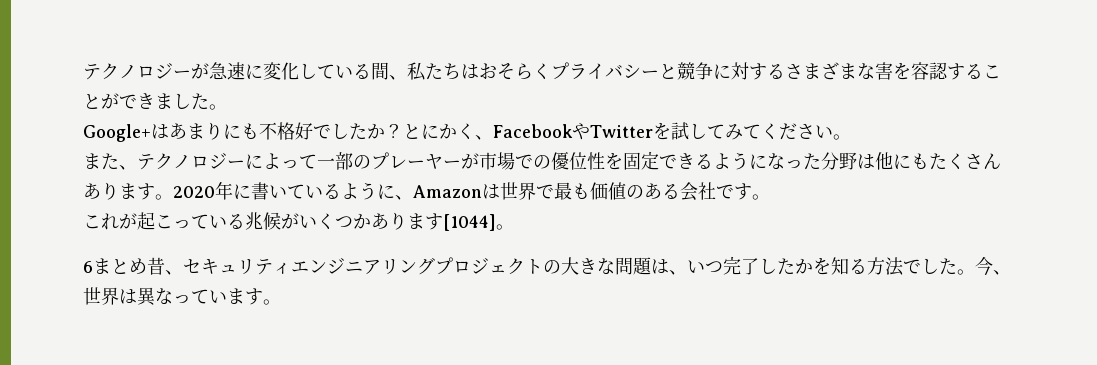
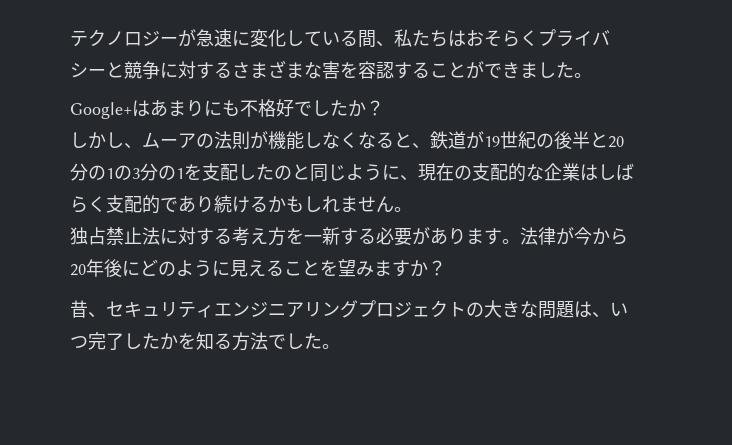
[403,122,851,140] [83,151,1001,170] [83,181,770,201] [83,212,514,231] [83,258,147,274] とにかく、FacebookやTwitterを試してみてください。 // また、テクノロジーによって一部のプレーヤーが市場での優位性を固定できるようになった分野は他にもたくさんあります。2020年に書いているように、Amazonは世界で最も価値のある会社です。 // これが起こっている兆候がいくつかあります[1044]。 // 6まとめ -> [70,131,624,150] [70,163,634,182] [70,195,412,214] [70,227,628,246] [70,259,446,277] // しかし、ムーアの法則が機能しなくなると、鉄道が19世紀の後半と20分の1の3分の1を支配したのと同じように、現在の支配的な企業はしばらく支配的であり続けるかもしれません。 // 独占禁止法に対する考え方を一新する必要があります。法律が今から20年後にどのように見えることを望みますか？ //
[975,257,1011,276] [83,287,281,306] 今、世界は異なっています。 -> (340, 346) none

